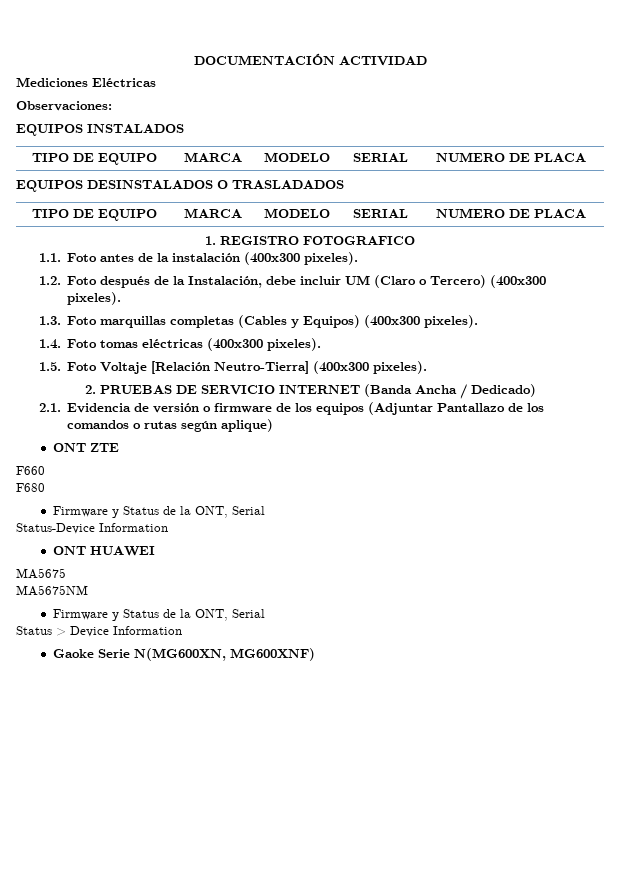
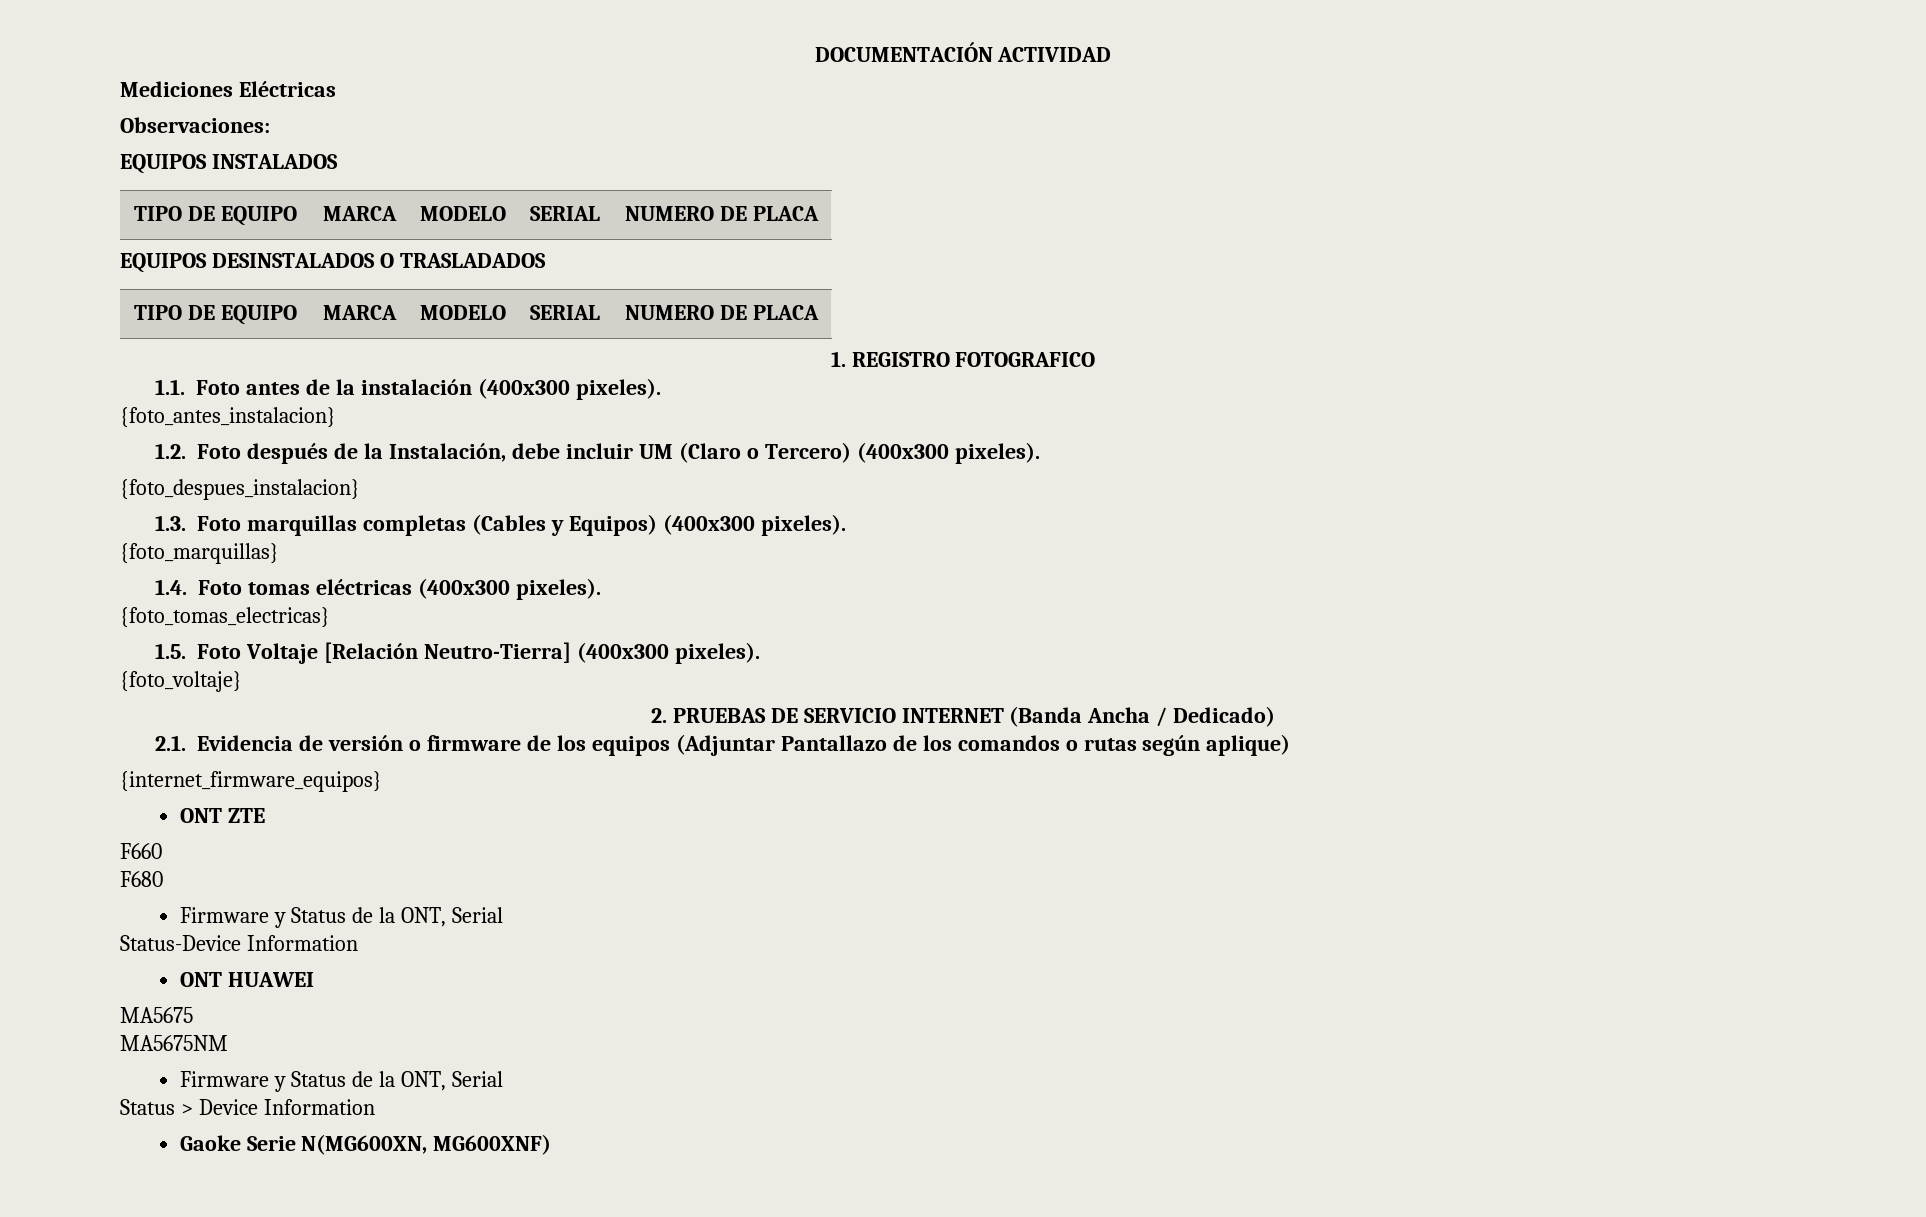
(359, 258) none -> [120,407,336,428] // {foto_antes_instalacion}
(122, 298) none -> [120,479,360,500] // {foto_despues_instalacion}
(479, 321) none -> [120,543,279,564] // {foto_marquillas}
(322, 344) none -> [120,607,330,628] // {foto_tomas_electricas}
(428, 367) none -> [120,671,242,692] // {foto_voltaje}
(274, 425) none -> [120,771,382,792] // {internet_firmware_equipos}

